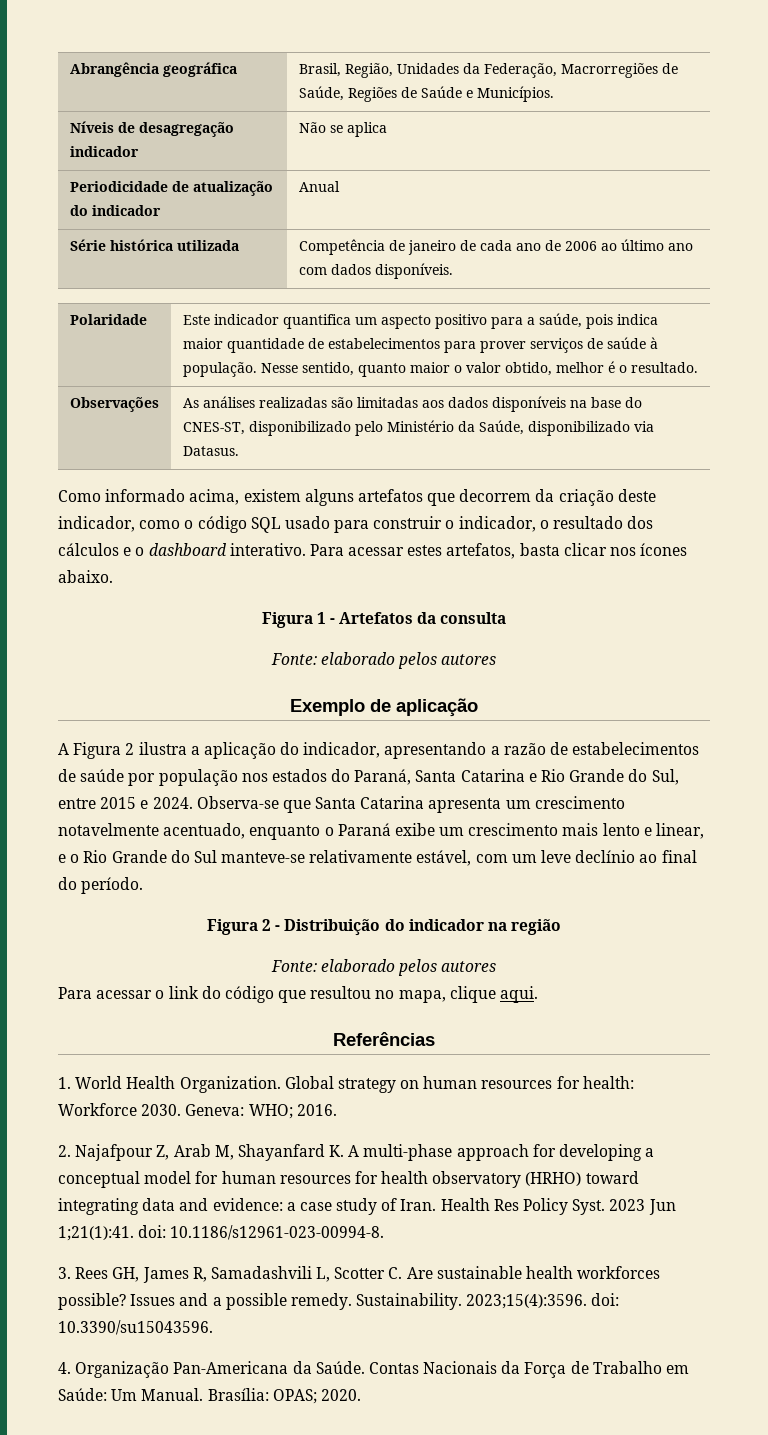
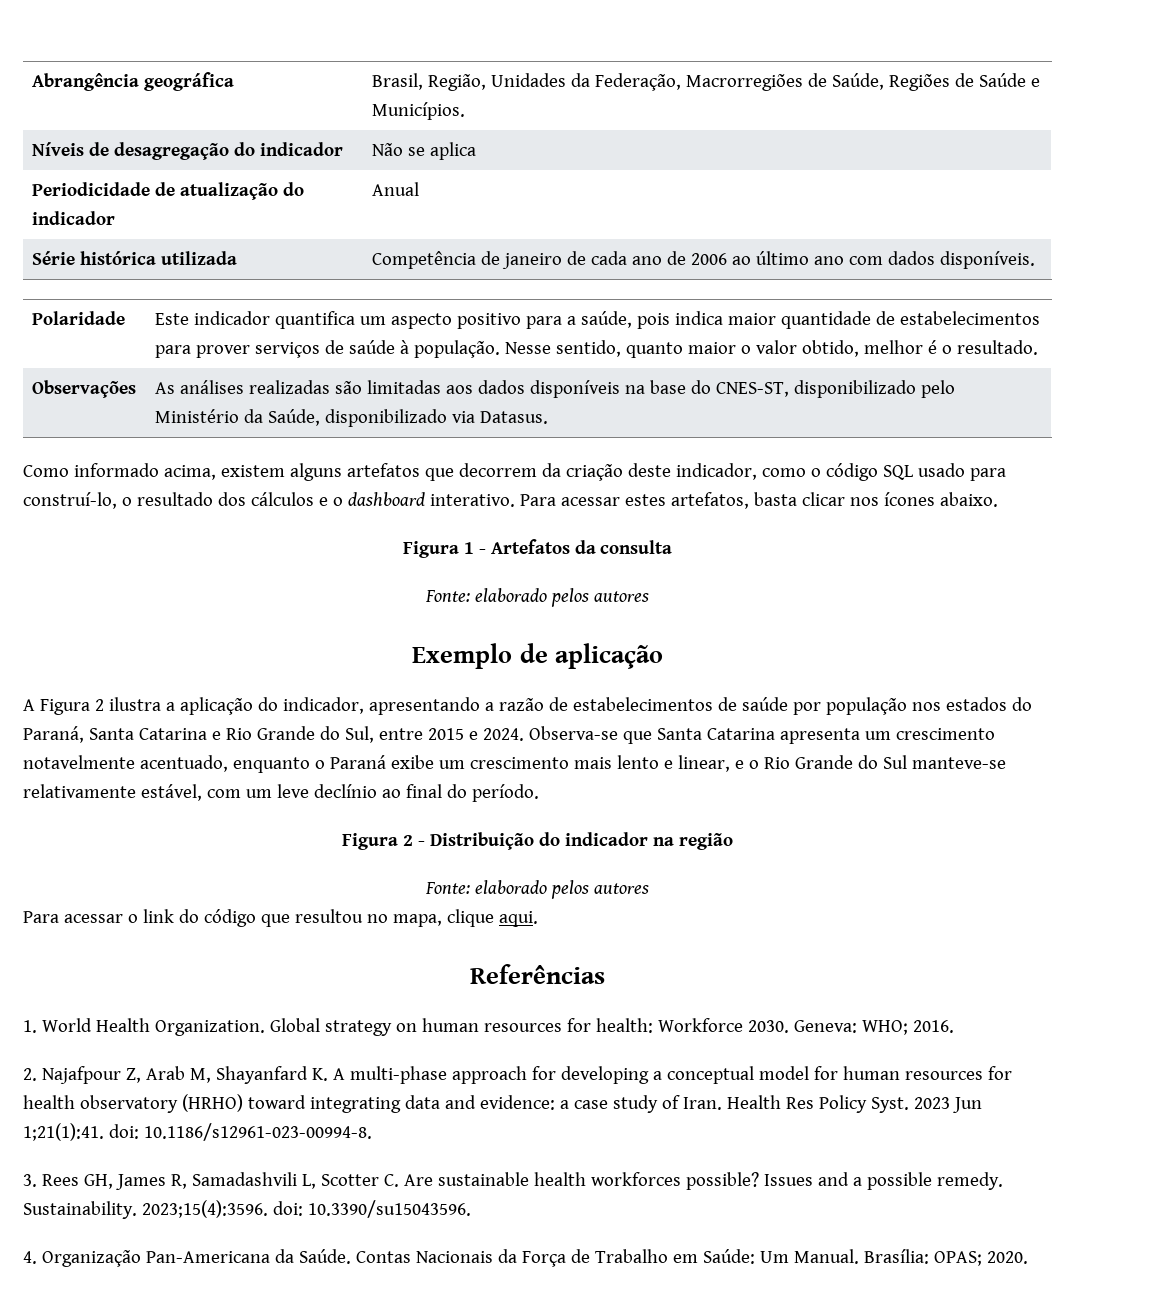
(234, 129) none -> [234,142,256,156] do
[373,516,536,532] construir o indicador, -> [23,492,117,509] construí-lo,

